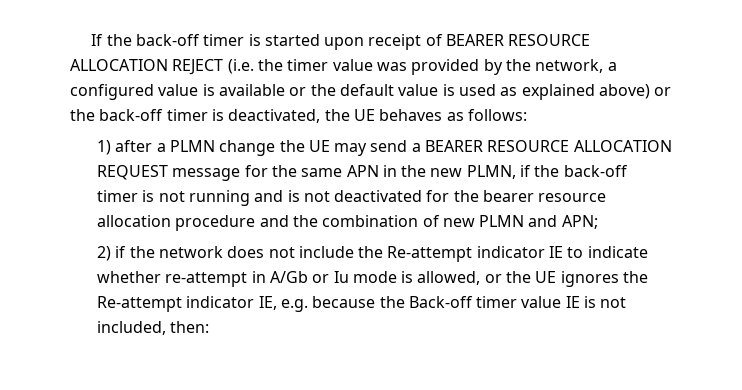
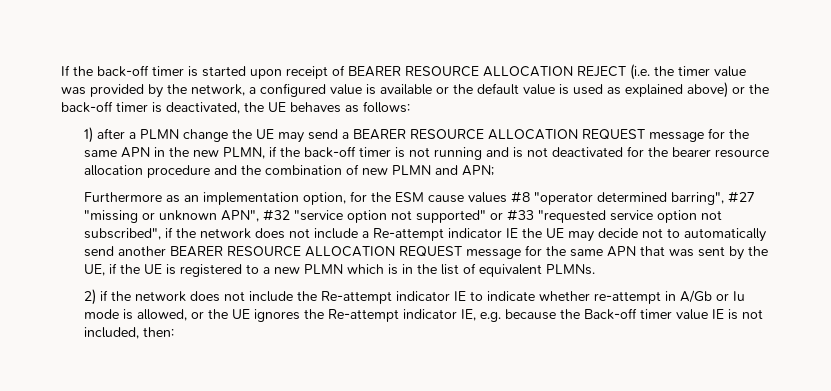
(598, 222) none -> [84,191,756,205] [84,209,723,223] [84,227,767,242] [84,245,769,260] [84,263,596,277] // Furthermore as an implementation option, for the ESM cause values #8 "operator determined barring", #27 "missing or unknown APN", #32 "service option not supported" or #33 "requested service option not subscribed", if the network does not include a Re-attempt indicator IE the UE may decide not to automatically send another BEARER RESOURCE ALLOCATION REQUEST message for the same APN that was sent by the UE, if the UE is registered to a new PLMN which is in the list of equivalent PLMNs.

